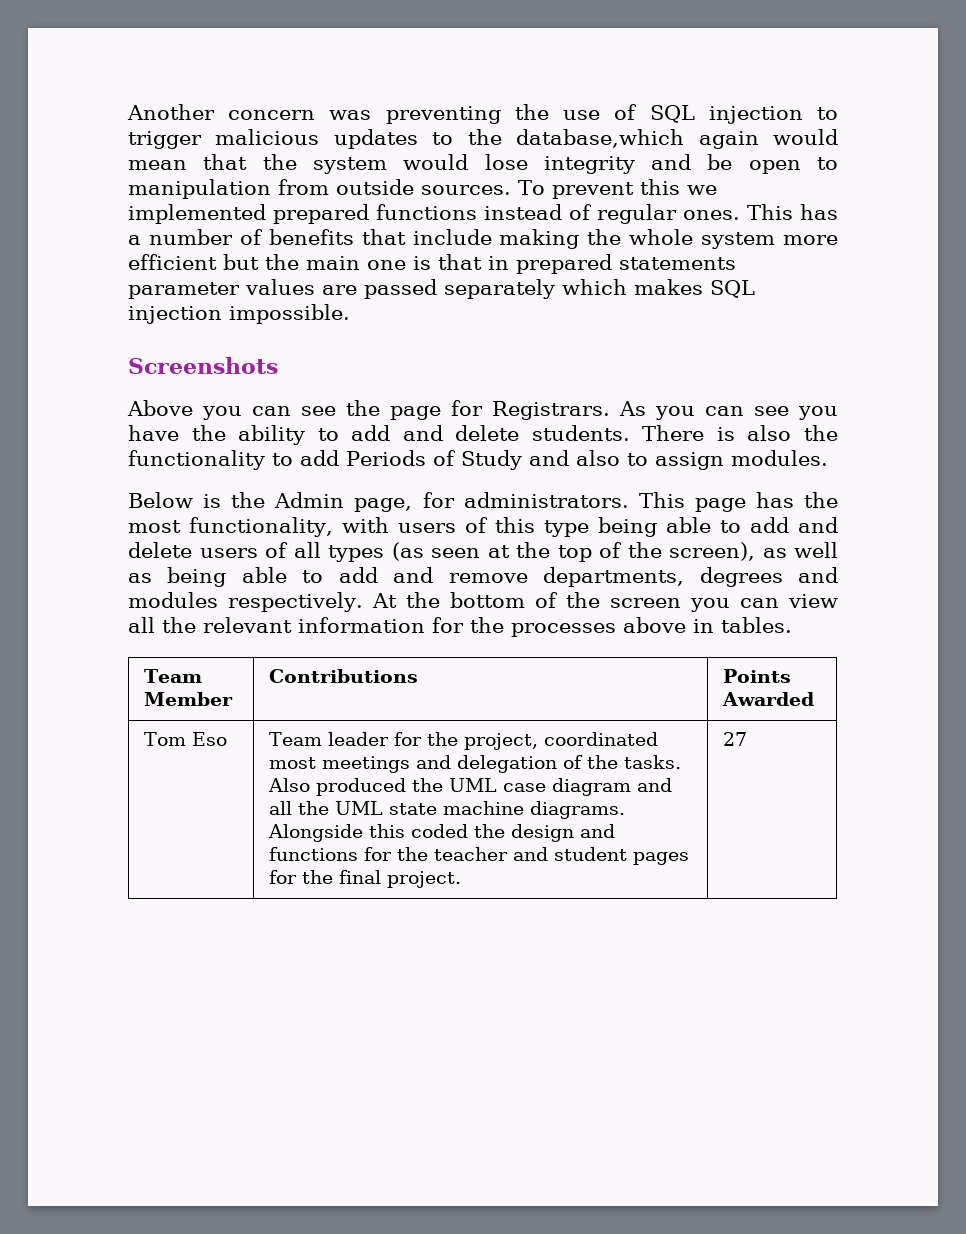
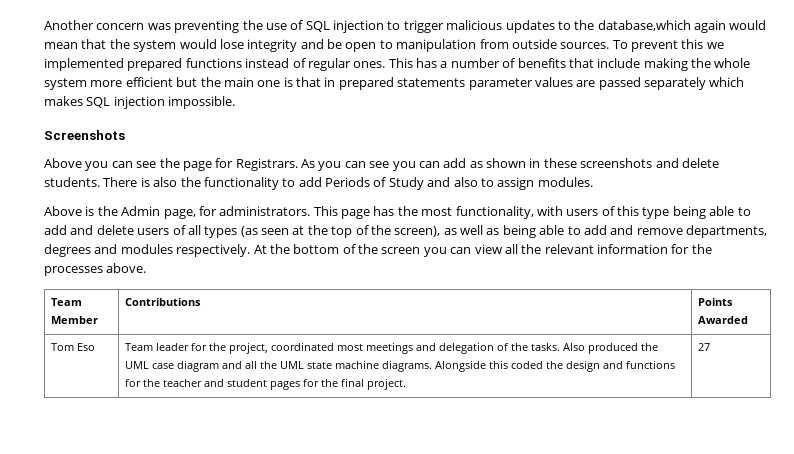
[128,425,391,445] have the ability to add -> [418,158,653,168] can add as shown in these screenshots
[128,492,193,508] Below -> [44,206,82,216] Above
[623,617,792,633] above in tables. -> [106,263,147,273] above.

